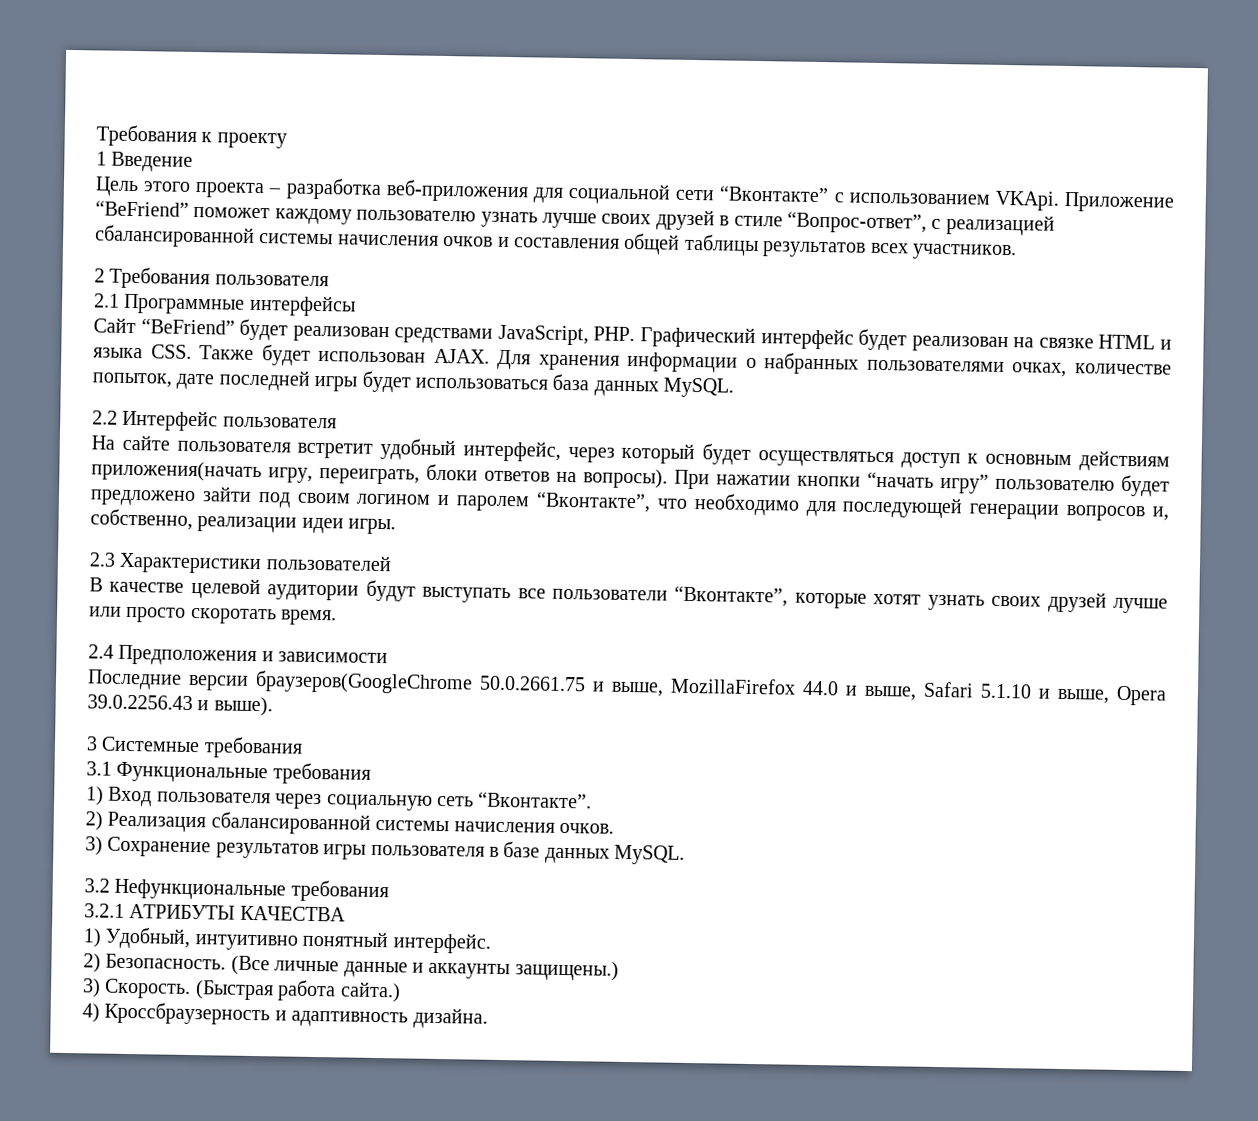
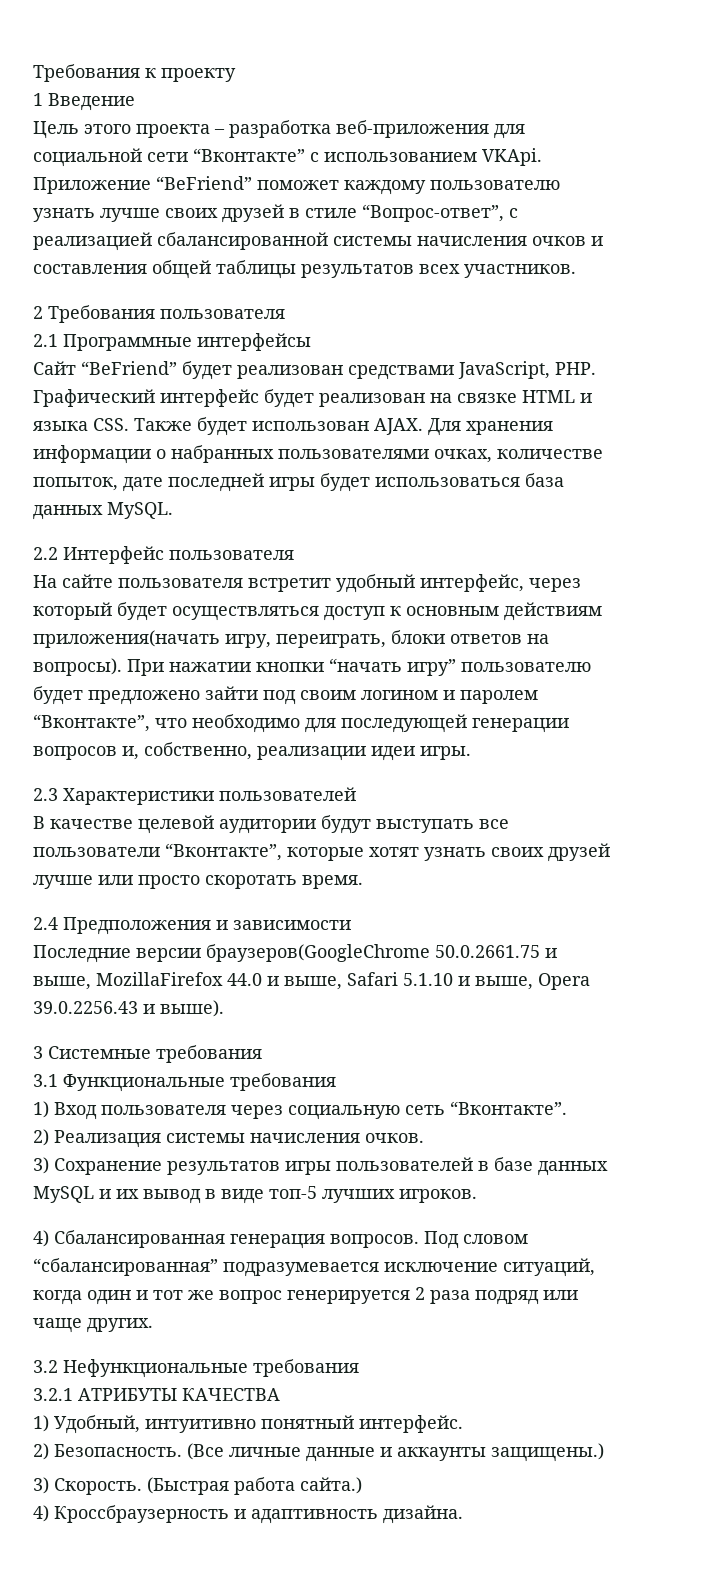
[210,811,371,835] сбалансированной -> (161, 1139) none
[370,844,485,857] пользователя -> [336,1157,473,1171] пользователей
[614,844,686,865] MySQL. -> [33,1186,477,1204] [33,1230,528,1249] [33,1258,595,1277] [33,1287,578,1305] [33,1318,153,1333] MySQL и их вывод в виде топ-5 лучших игроков. // 4) Сбалансированная генерация вопросов. Под словом “сбалансированная” подразумевается исключение ситуаций, когда один и тот же вопрос генерируется 2 раза подряд или чаще других.

